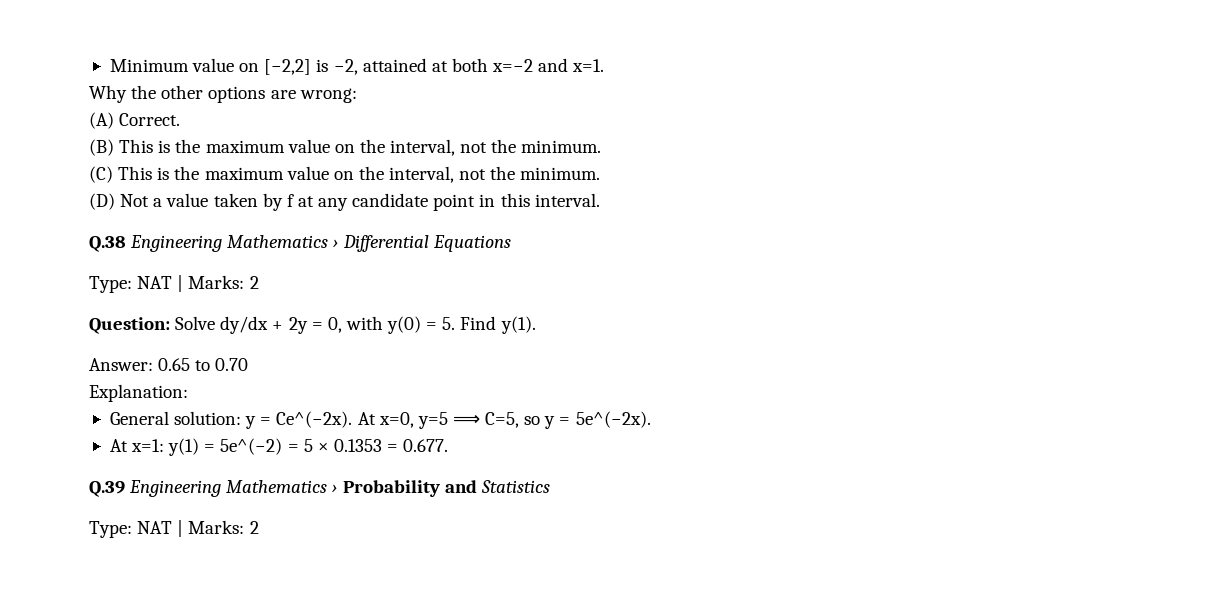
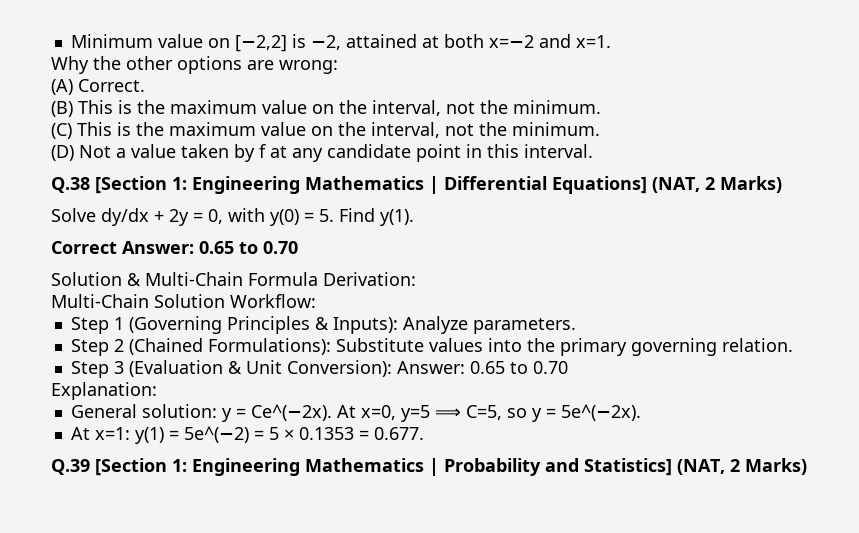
[130,235,511,252] [89,275,259,293] [89,317,170,334] Engineering Mathematics › Differential Equations // Type: NAT | Marks: 2 // Question: -> [95,176,782,194] [Section 1: Engineering Mathematics | Differential Equations] (NAT, 2 Marks) //
(536, 325) none -> [51,241,298,254] [51,272,416,286] [51,294,316,308] [70,316,576,334] [70,338,793,356] [70,360,392,378] Correct Answer: 0.65 to 0.70 // Solution & Multi-Chain Formula Derivation: // Multi-Chain Solution Workflow: // Step 1 (Governing Principles & Inputs): Analyze parameters. // Step 2 (Chained Formulations): Substitute values into the primary governing relation. // Step 3 (Evaluation & Unit Conversion):
[129,480,338,497] Engineering Mathematics › -> [95,458,439,476] [Section 1: Engineering Mathematics |
[480,480,550,493] [89,520,259,538] Statistics // Type: NAT | Marks: 2 -> [584,458,807,476] Statistics] (NAT, 2 Marks)

